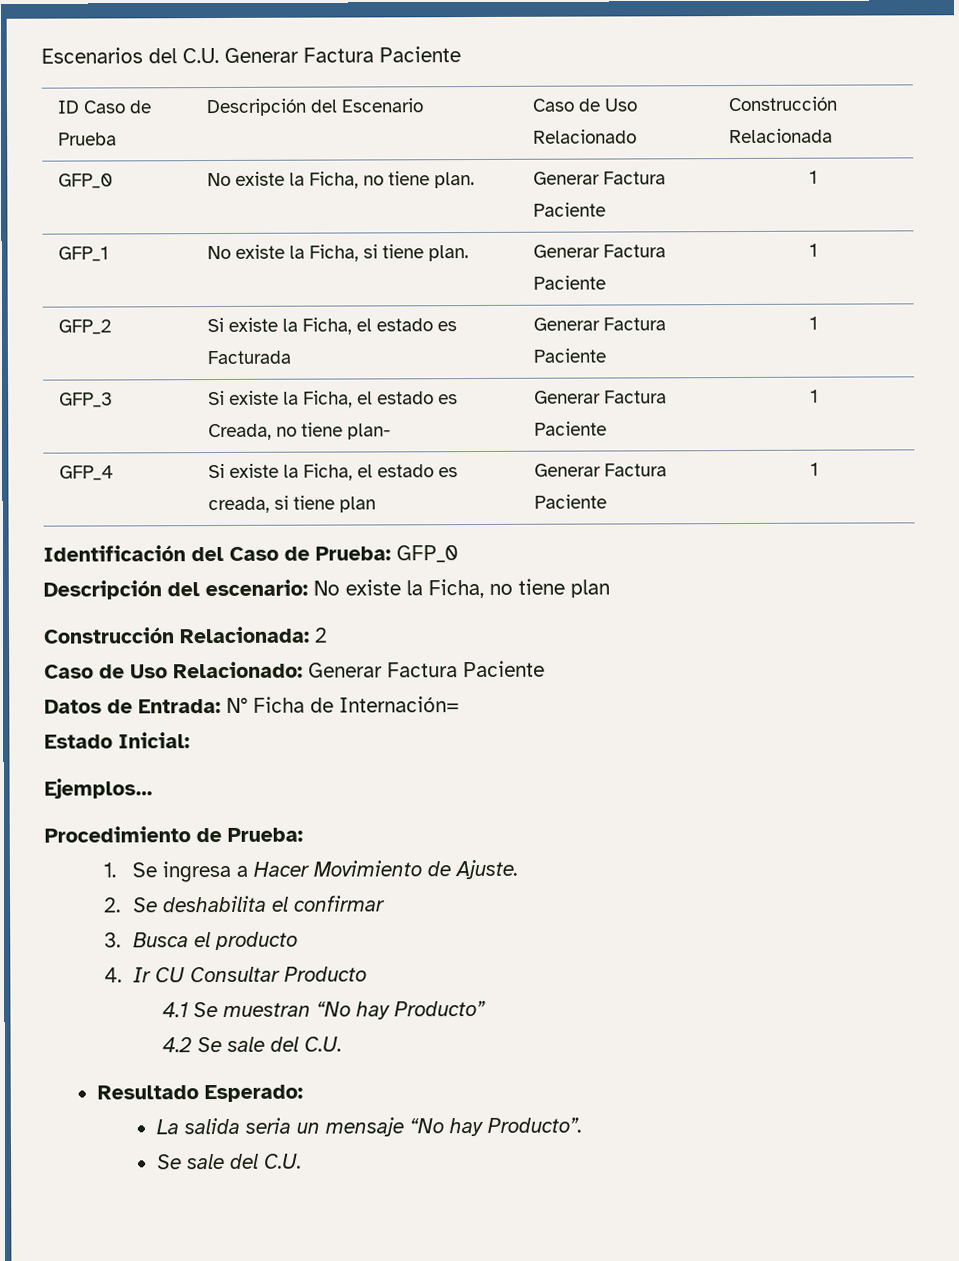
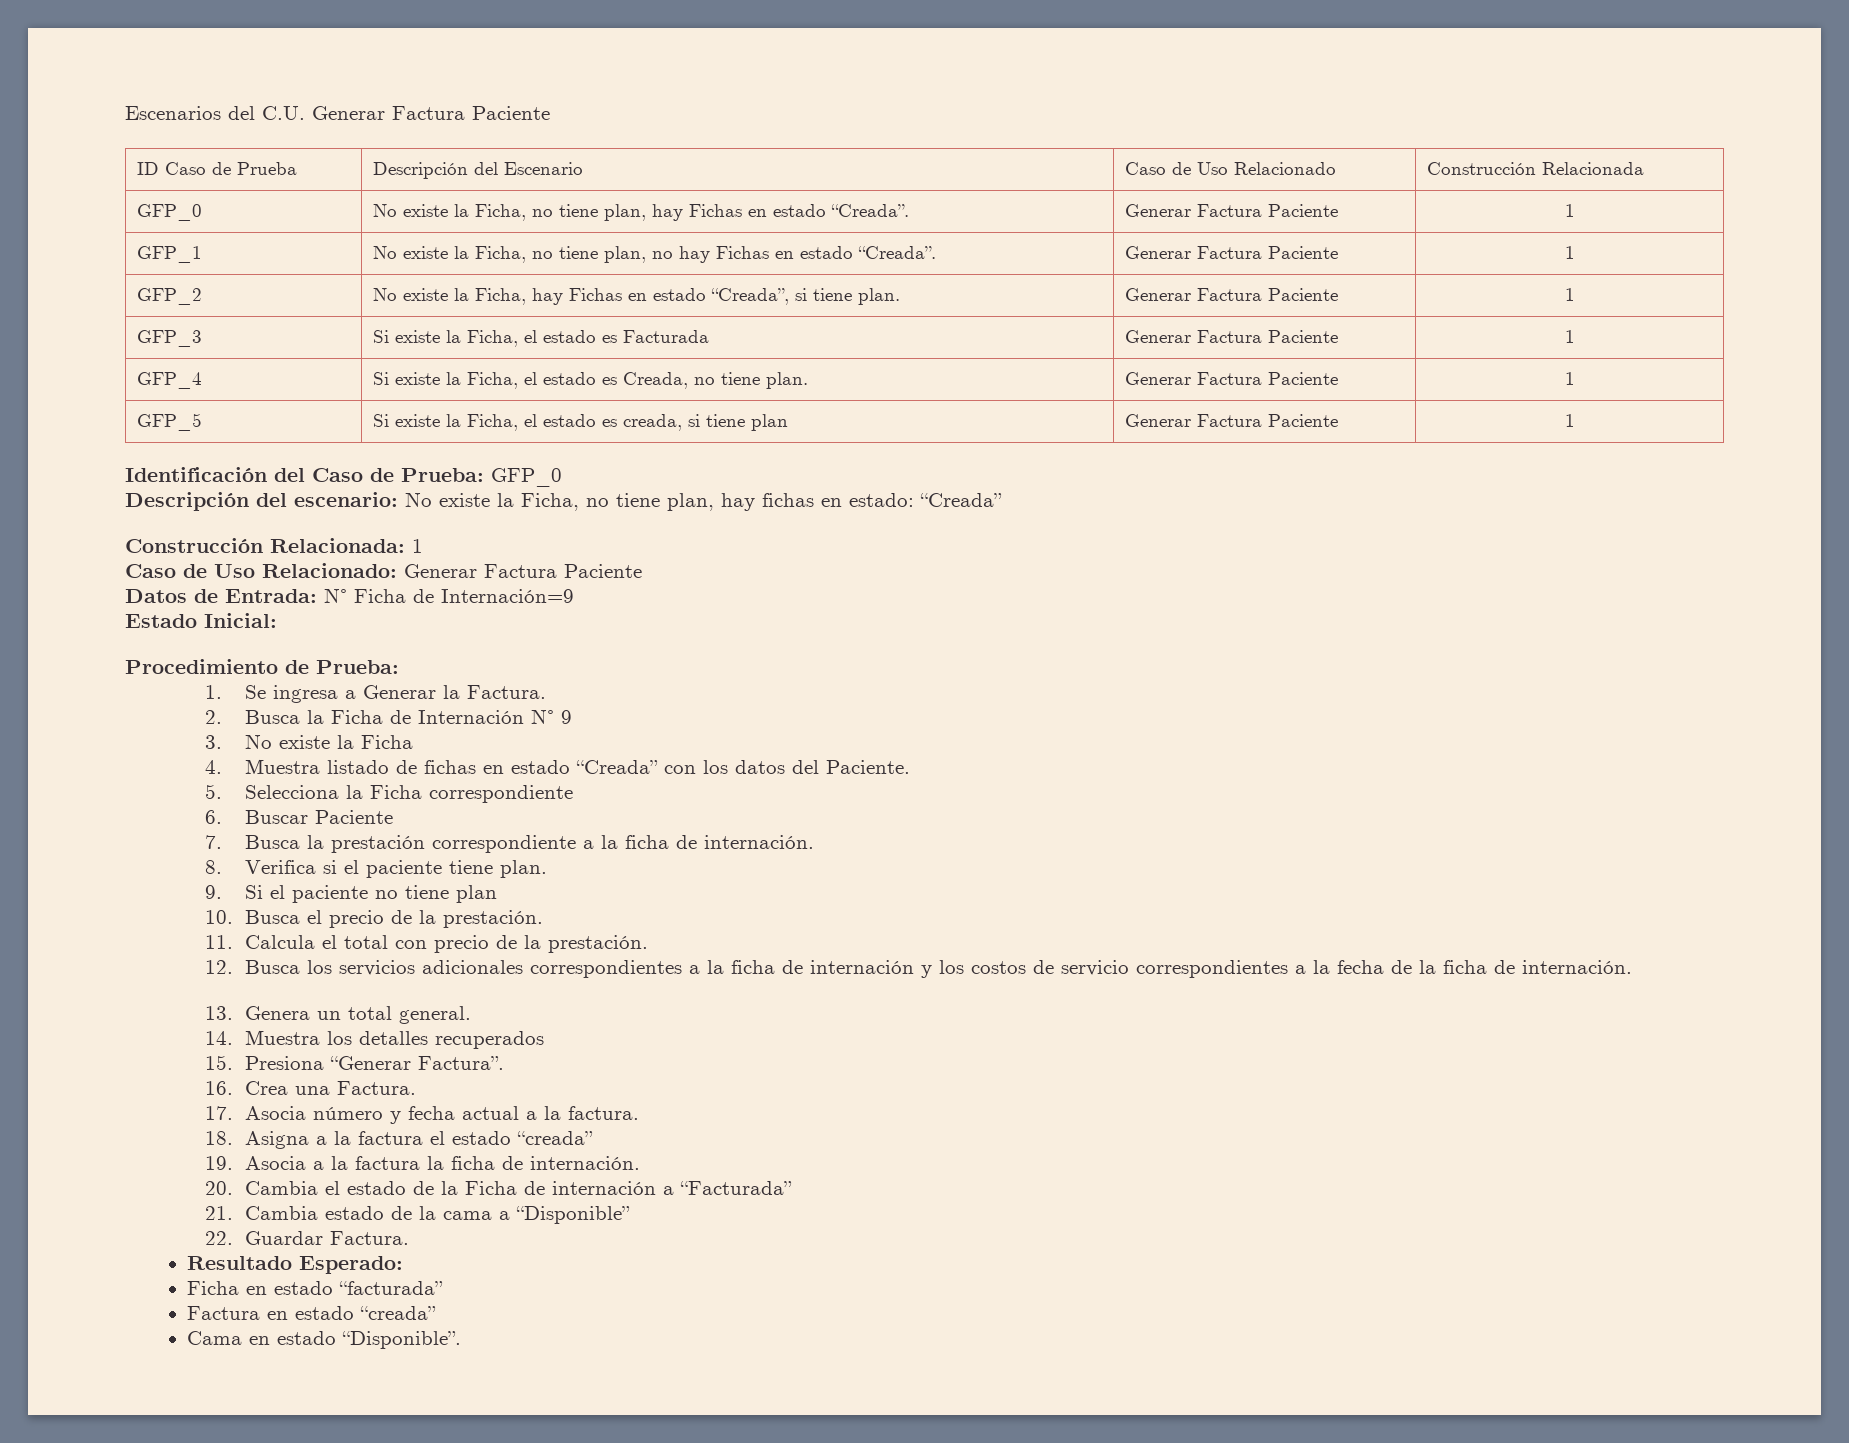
[433,172,475,189] plan. -> [604,204,910,221] plan, hay Fichas en estado “Creada”.
(359, 253) none -> [532,246,937,263] [1125,246,1339,259] [1564,246,1575,259] [137,288,203,305] [373,288,790,305] no tiene plan, no hay Fichas en estado “Creada”. | Generar Factura Paciente | 1 // GFP_2 | No existe la Ficha, hay Fichas en estado “Creada”,
[57,319,111,335] GFP_2 -> [137,330,203,347] GFP_3
[58,392,113,408] GFP_3 -> [137,372,203,389] GFP_4
[346,423,391,440] [533,390,667,404] [533,421,607,436] [810,389,819,403] [58,465,114,481] plan- | Generar Factura Paciente | 1 // GFP_4 -> [766,372,809,389] [1125,372,1339,385] [1564,372,1575,385] [137,413,203,431] plan. | Generar Factura Paciente | 1 // GFP_5
[570,579,610,598] plan -> [667,493,1002,511] plan, hay fichas en estado: “Creada”
[314,627,328,643] 2 -> [412,539,423,553] 1
[339,696,460,713] Internación= -> [441,589,574,603] Internación=9
[44,778,153,799] // Ejemplos… -> (277, 620) none
[253,859,519,880] [103,895,387,913] [103,931,299,951] [103,966,368,983] [162,1000,487,1020] [162,1036,343,1053] [96,1084,303,1103] [155,1117,582,1137] [156,1153,302,1170] Hacer Movimiento de Ajuste. // 2. Se deshabilita el confirmar // 3. Busca el producto // 4. Ir CU Consultar Producto // 4.1 Se muestran “No hay Producto” // 4.2 Se sale del C.U. // Resultado Esperado: // La salida seria un mensaje “No hay Producto”. // Se sale del C.U. -> [362,685,546,699] [204,709,572,724] [204,734,413,749] [204,759,910,774] [204,784,573,803] [204,810,393,824] [204,835,814,853] [204,860,547,878] [204,885,497,903] [204,910,543,928] [204,935,648,953] [204,960,1632,978] [204,1006,471,1024] [204,1030,544,1049] [204,1055,504,1070] [204,1081,416,1095] [204,1106,639,1124] [204,1131,593,1149] [204,1156,640,1170] [204,1181,792,1195] [204,1206,630,1224] [204,1231,409,1245] [187,1256,404,1274] [187,1281,444,1295] [187,1306,437,1320] [187,1331,462,1349] Generar la Factura. // 2. Busca la Ficha de Internación N° 9 // 3. No existe la Ficha // 4. Muestra listado de fichas en estado “Creada” con los datos del Paciente. // 5. Selecciona la Ficha correspondiente // 6. Buscar Paciente // 7. Busca la prestación correspondiente a la ficha de internación. // 8. Verifica si el paciente tiene plan. // 9. Si el paciente no tiene plan // 10. Busca el precio de la prestación. // 11. Calcula el total con precio de la prestación. // 12. Busca los servicios adicionales correspondientes a la ficha de internación y los costos de servicio correspondientes a la fecha de la ficha de internación. // 13. Genera un total general. // 14. Muestra los detalles recuperados // 15. Presiona “Generar Factura”. // 16. Crea una Factura. // 17. Asocia número y fecha actual a la factura. // 18. Asigna a la factura el estado “creada” // 19. Asocia a la factura la ficha de internación. // 20. Cambia el estado de la Ficha de internación a “Facturada” // 21. Cambia estado de la cama a “Disponible” // 22. Guardar Factura. // Resultado Esperado: // Ficha en estado “facturada” // Factura en estado “creada” // Cama en estado “Disponible”.

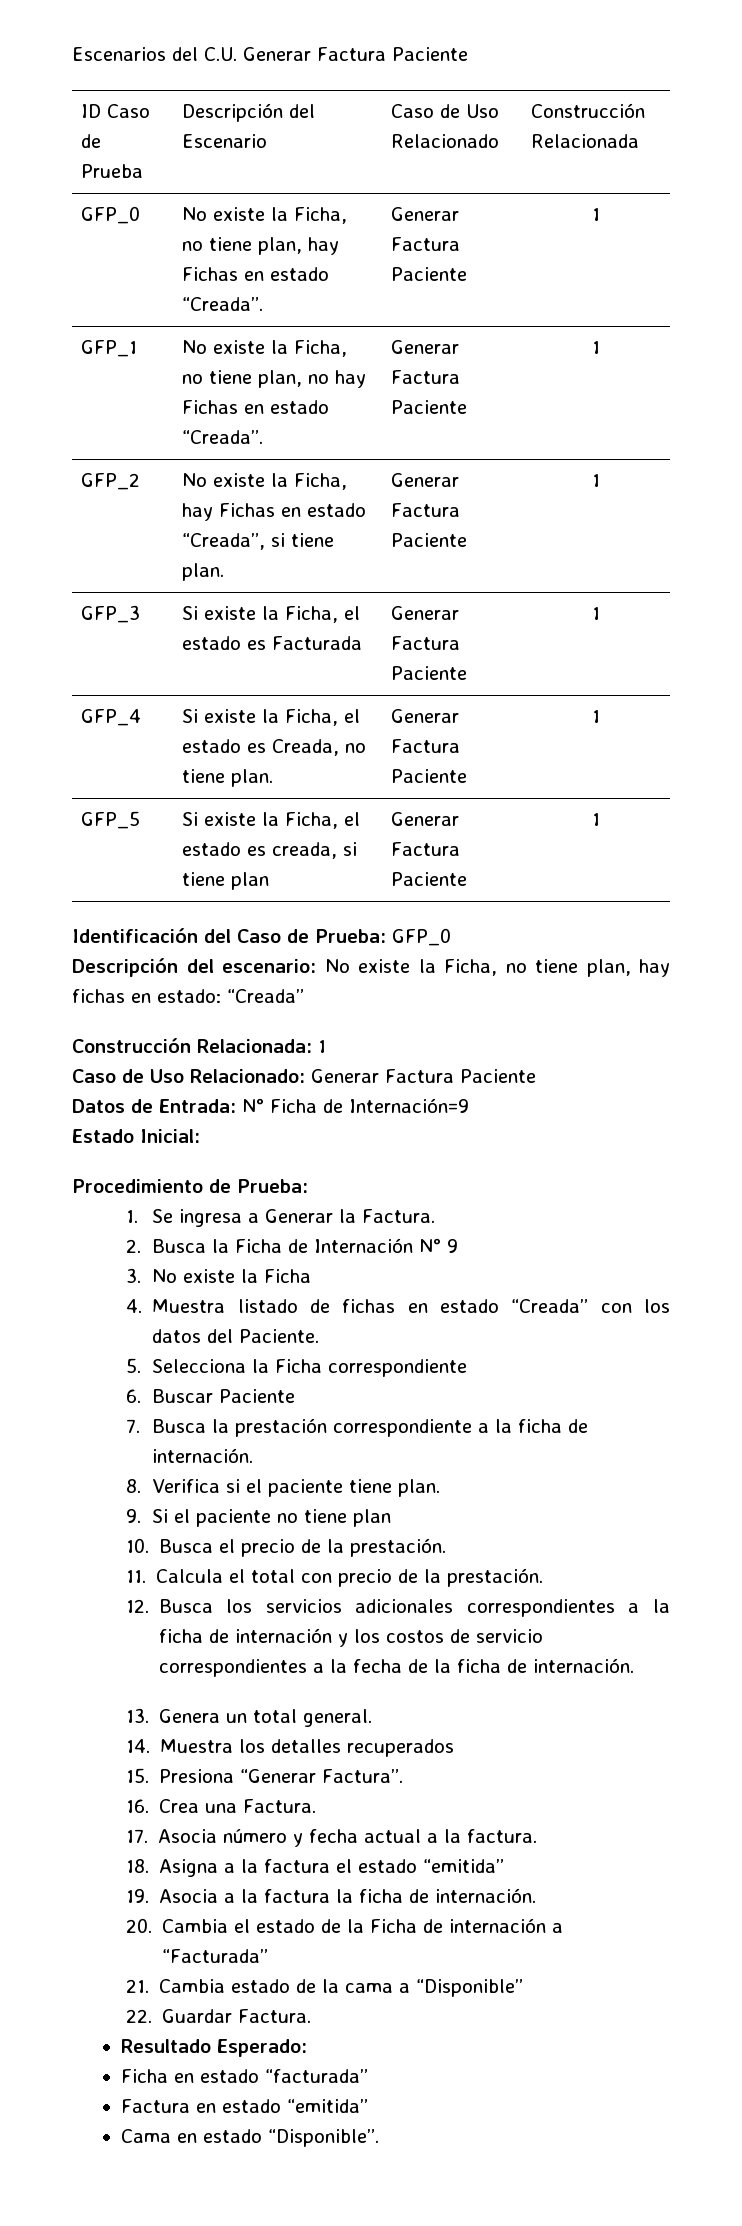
[516,1131,593,1145] “creada” -> [422,1859,504,1873] “emitida”
[360,1306,437,1320] “creada” -> [287,2099,369,2113] “emitida”

